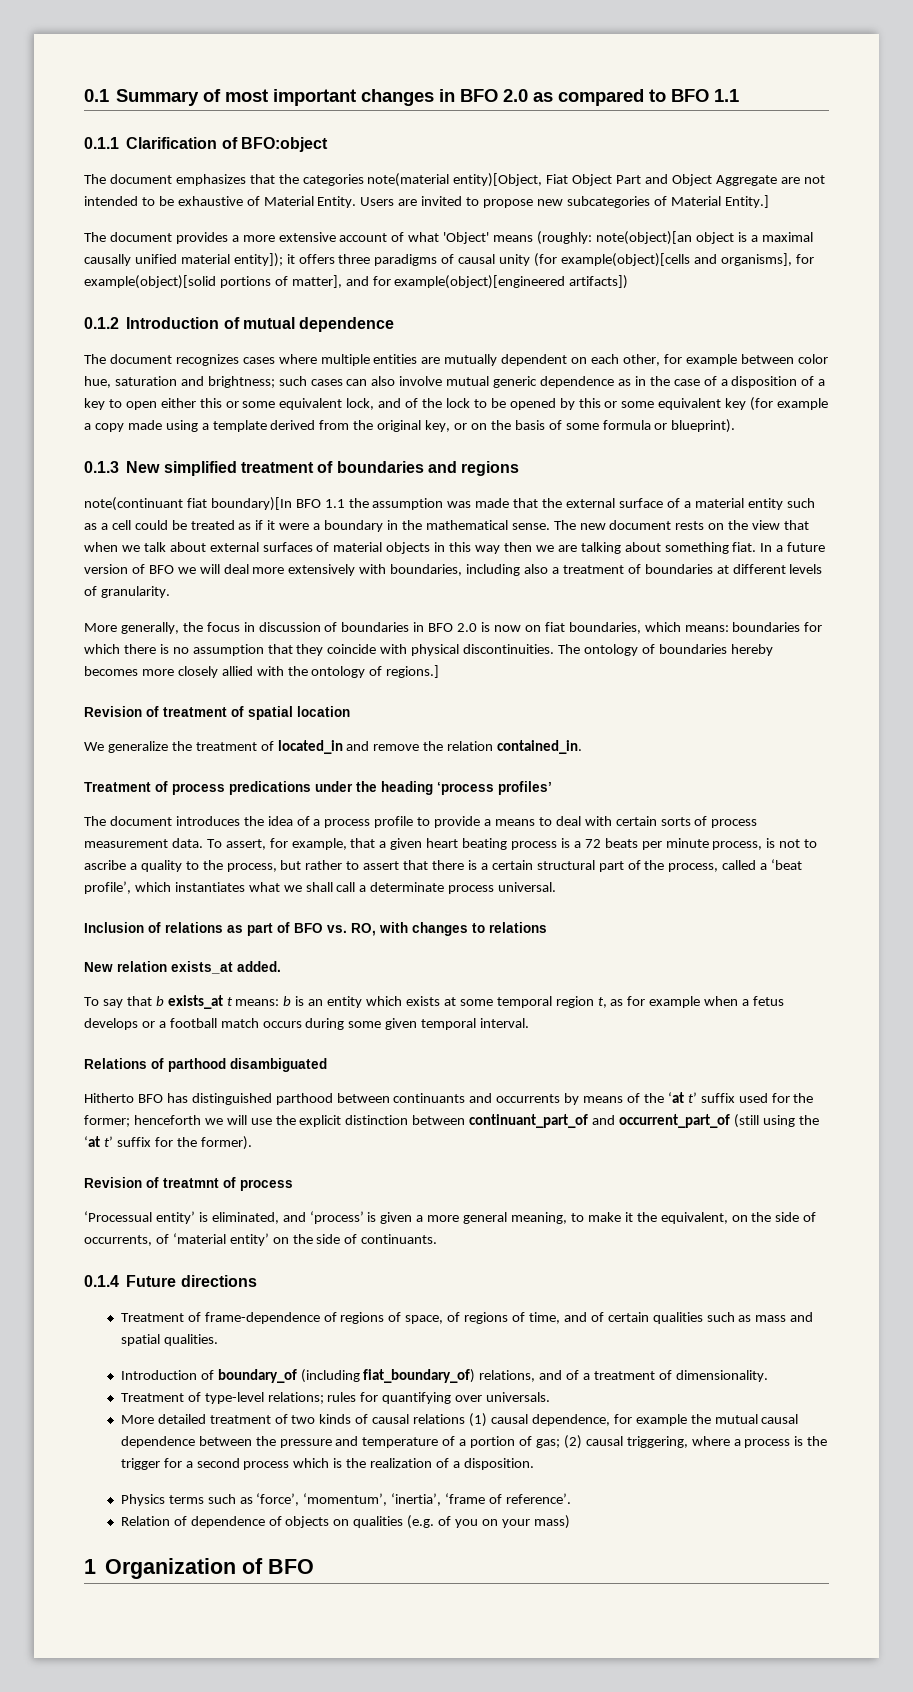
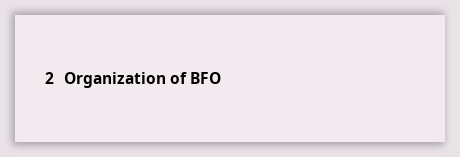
[84,89,740,106] [84,137,328,152] [84,173,825,187] [84,195,769,208] [84,231,813,245] [84,253,814,267] [84,275,629,289] [84,317,395,332] [84,354,828,366] [84,376,826,388] [84,397,829,411] [84,419,736,433] [84,461,520,476] [84,497,815,511] [84,520,810,532] [84,542,826,554] [84,564,823,576] [84,586,170,598] [84,622,823,634] [84,644,773,656] [84,665,440,678] [84,706,350,720] [84,740,583,754] [84,781,552,795] [84,816,758,828] [84,838,818,850] [84,859,803,872] [84,881,557,894] [84,922,547,936] [84,961,281,974] [84,995,785,1009] [84,1018,530,1030] [84,1058,327,1072] [84,1092,814,1105] [84,1114,819,1128] [84,1136,252,1150] [84,1177,293,1191] [84,1211,817,1224] [84,1233,438,1246] [84,1275,257,1287] [120,1312,814,1324] [120,1334,218,1346] [120,1369,768,1383] [120,1392,551,1404] [120,1413,799,1427] [120,1435,828,1449] [120,1458,534,1470] [120,1493,572,1506] [120,1515,570,1529] [84,1559,96,1574] 0.1 Summary of most important changes in BFO 2.0 as compared to BFO 1.1 // 0.1.1 Clarification of BFO:object // The document emphasizes that the categories note(material entity)[Object, Fiat Object Part and Object Aggregate are not intended to be exhaustive of Material Entity. Users are invited to propose new subcategories of Material Entity.] // The document provides a more extensive account of what 'Object' means (roughly: note(object)[an object is a maximal causally unified material entity]); it offers three paradigms of causal unity (for example(object)[cells and organisms], for example(object)[solid portions of matter], and for example(object)[engineered artifacts]) // 0.1.2 Introduction of mutual dependence // The document recognizes cases where multiple entities are mutually dependent on each other, for example between color hue, saturation and brightness; such cases can also involve mutual generic dependence as in the case of a disposition of a key to open either this or some equivalent lock, and of the lock to be opened by this or some equivalent key (for example a copy made using a template derived from the original key, or on the basis of some formula or blueprint). // 0.1.3 New simplified treatment of boundaries and regions // note(continuant fiat boundary)[In BFO 1.1 the assumption was made that the external surface of a material entity such as a cell could be treated as if it were a boundary in the mathematical sense. The new document rests on the view that when we talk about external surfaces of material objects in this way then we are talking about something fiat. In a future version of BFO we will deal more extensively with boundaries, including also a treatment of boundaries at different levels of granularity. // More generally, the focus in discussion of boundaries in BFO 2.0 is now on fiat boundaries, which means: boundaries for which there is no assumption that they coincide with physical discontinuities. The ontology of boundaries hereby becomes more closely allied with the ontology of regions.] // Revision of treatment of spatial location // We generalize the treatment of located_in and remove the relation contained_in. // Treatment of process predications under the heading ‘process profiles’ // The document introduces the idea of a process profile to provide a means to deal with certain sorts of process measurement data. To assert, for example, that a given heart beating process is a 72 beats per minute process, is not to ascribe a quality to the process, but rather to assert that there is a certain structural part of the process, called a ‘beat profile’, which instantiates what we shall call a determinate process universal. // Inclusion of relations as part of BFO vs. RO, with changes to relations // New relation exists_at added. // To say that b exists_at t means: b is an entity which exists at some temporal region t, as for example when a fetus develops or a football match occurs during some given temporal interval. // Relations of parthood disambiguated // Hitherto BFO has distinguished parthood between continuants and occurrents by means of the ‘at t’ suffix used for the former; henceforth we will use the explicit distinction between continuant_part_of and occurrent_part_of (still using the ‘at t’ suffix for the former). // Revision of treatmnt of process // ‘Processual entity’ is eliminated, and ‘process’ is given a more general meaning, to make it the equivalent, on the side of occurrents, of ‘material entity’ on the side of continuants. // 0.1.4 Future directions // Treatment of frame-dependence of regions of space, of regions of time, and of certain qualities such as mass and spatial qualities. // Introduction of boundary_of (including fiat_boundary_of) relations, and of a treatment of dimensionality. // Treatment of type-level relations; rules for quantifying over universals. // More detailed treatment of two kinds of causal relations (1) causal dependence, for example the mutual causal dependence between the pressure and temperature of a portion of gas; (2) causal triggering, where a process is the trigger for a second process which is the realization of a disposition. // Physics terms such as ‘force’, ‘momentum’, ‘inertia’, ‘frame of reference’. // Relation of dependence of objects on qualities (e.g. of you on your mass) // 1 -> [45,72,54,84] 2

